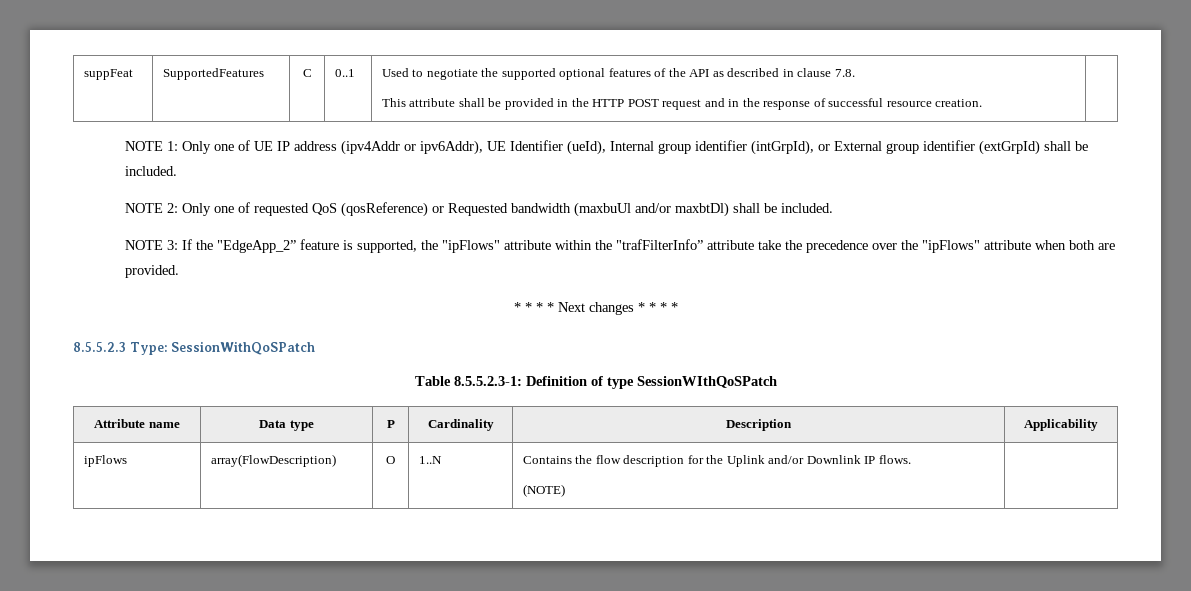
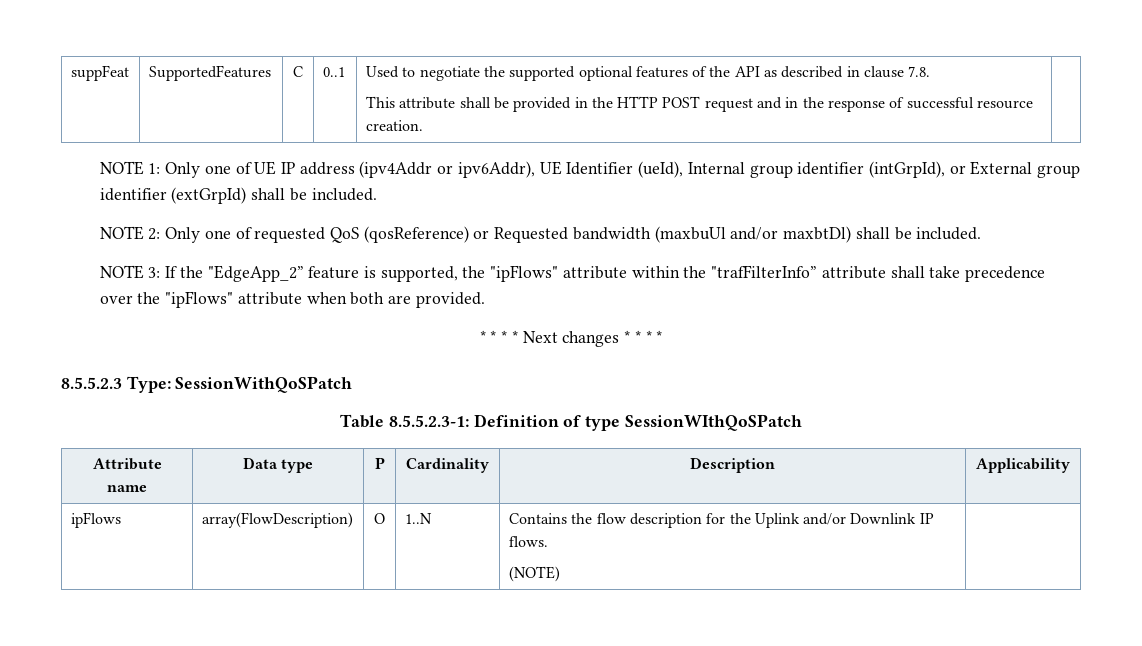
[757,240,802,250] take the -> [890,266,961,278] shall take

